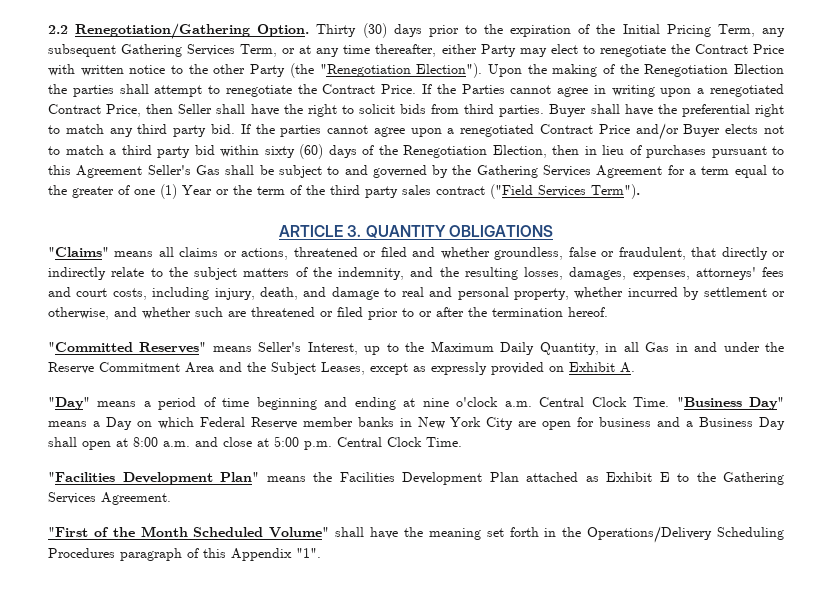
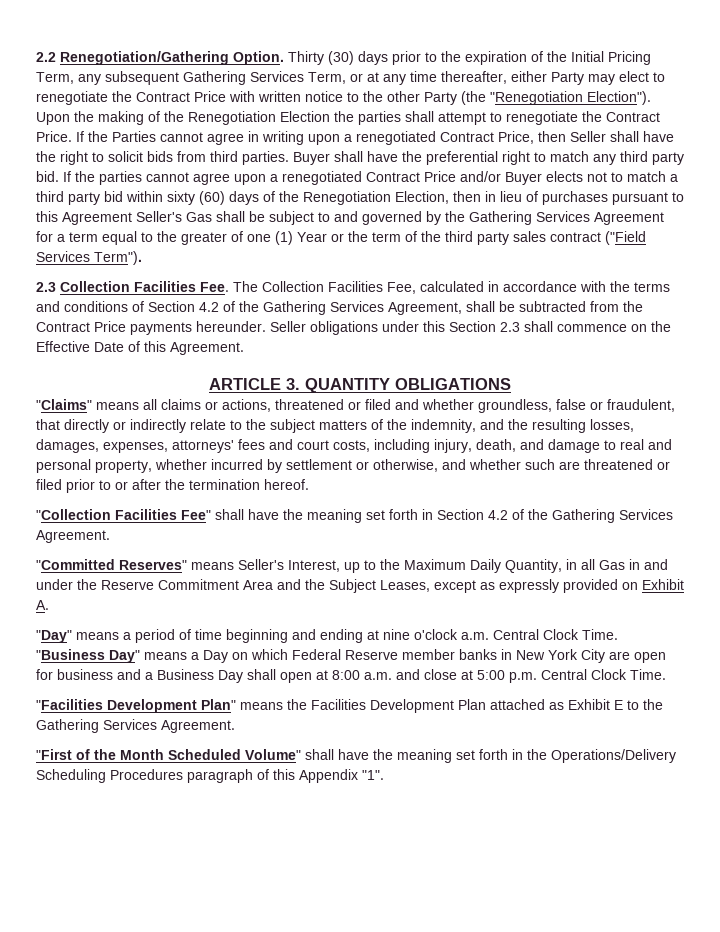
(640, 191) none -> [36,281,670,294] [36,301,643,315] [36,321,671,335] [36,341,244,355] // 2.3 Collection Facilities Fee. The Collection Facilities Fee, calculated in accordance with the terms and conditions of Section 4.2 of the Gathering Services Agreement, shall be subtracted from the Contract Price payments hereunder. Seller obligations under this Section 2.3 shall commence on the Effective Date of this Agreement.
(608, 312) none -> [36,509,673,523] [36,530,110,543] // "Collection Facilities Fee" shall have the meaning set forth in Section 4.2 of the Gathering Services Agreement.

